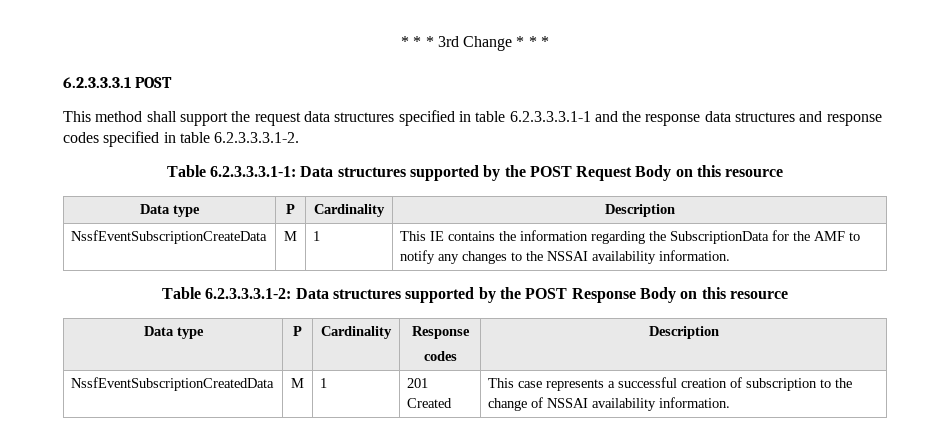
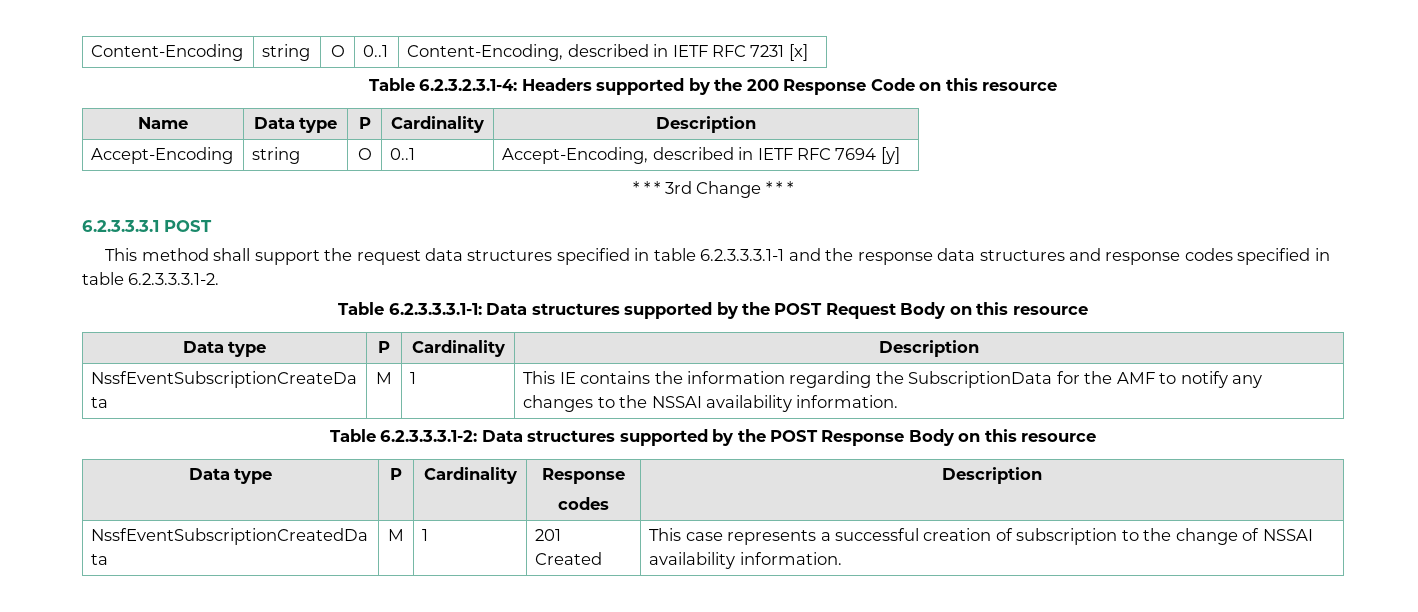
(400, 41) none -> [91,44,244,61] [262,44,311,61] [330,45,345,57] [363,45,389,57] [407,44,808,61] [368,78,1058,95] [138,117,188,129] [253,117,338,133] [358,117,371,129] [391,116,484,133] [656,116,756,133] [91,147,234,164] [252,147,301,164] [357,148,372,160] [390,148,416,160] [502,147,900,164] Content-Encoding | string | O | 0..1 | Content-Encoding, described in IETF RFC 7231 [x] // Table 6.2.3.2.3.1-4: Headers supported by the 200 Response Code on this resource // Name | Data type | P | Cardinality | Description // Accept-Encoding | string | O | 0..1 | Accept-Encoding, described in IETF RFC 7694 [y] //

